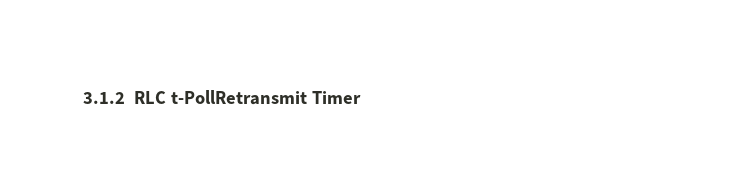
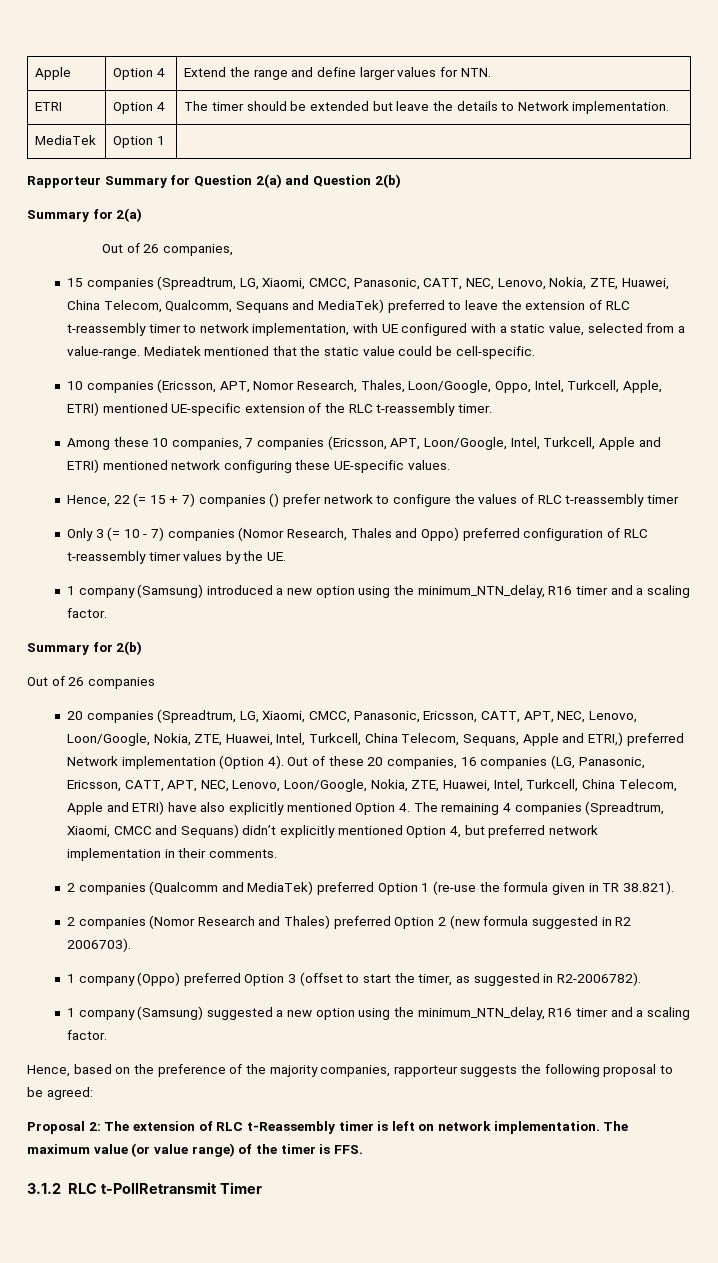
(83, 98) none -> [35,67,72,80] [113,68,165,80] [184,67,491,80] [35,102,63,111] [113,102,165,114] [184,101,670,114] [35,135,97,145] [113,136,165,148] [27,174,401,188] [27,208,143,222] [102,243,234,256] [66,276,669,290] [66,299,630,313] [66,323,685,336] [66,346,535,359] [66,379,662,393] [66,402,493,416] [66,436,661,450] [66,459,450,473] [66,493,679,507] [66,527,648,541] [66,551,287,564] [66,584,690,598] [66,608,107,618] [27,641,143,655] [27,676,155,689] [66,709,637,723] [66,732,684,746] [66,755,645,769] [66,779,677,792] [66,801,665,815] [66,824,598,838] [66,848,277,861] [66,881,674,895] [66,915,632,929] [66,938,131,952] [66,972,641,986] [66,1006,690,1020] [66,1030,107,1040] [27,1064,674,1077] [27,1087,93,1100] [27,1121,629,1134] [27,1143,363,1157] Apple | Option 4 | Extend the range and define larger values for NTN. // ETRI | Option 4 | The timer should be extended but leave the details to Network implementation. // MediaTek | Option 1 | // Rapporteur Summary for Question 2(a) and Question 2(b) // Summary for 2(a) // Out of 26 companies, // 15 companies (Spreadtrum, LG, Xiaomi, CMCC, Panasonic, CATT, NEC, Lenovo, Nokia, ZTE, Huawei, China Telecom, Qualcomm, Sequans and MediaTek) preferred to leave the extension of RLC t-reassembly timer to network implementation, with UE configured with a static value, selected from a value-range. Mediatek mentioned that the static value could be cell-specific. // 10 companies (Ericsson, APT, Nomor Research, Thales, Loon/Google, Oppo, Intel, Turkcell, Apple, ETRI) mentioned UE-specific extension of the RLC t-reassembly timer. // Among these 10 companies, 7 companies (Ericsson, APT, Loon/Google, Intel, Turkcell, Apple and ETRI) mentioned network configuring these UE-specific values. // Hence, 22 (= 15 + 7) companies () prefer network to configure the values of RLC t-reassembly timer // Only 3 (= 10 - 7) companies (Nomor Research, Thales and Oppo) preferred configuration of RLC t-reassembly timer values by the UE. // 1 company (Samsung) introduced a new option using the minimum_NTN_delay, R16 timer and a scaling factor. // Summary for 2(b) // Out of 26 companies // 20 companies (Spreadtrum, LG, Xiaomi, CMCC, Panasonic, Ericsson, CATT, APT, NEC, Lenovo, Loon/Google, Nokia, ZTE, Huawei, Intel, Turkcell, China Telecom, Sequans, Apple and ETRI,) preferred Network implementation (Option 4). Out of these 20 companies, 16 companies (LG, Panasonic, Ericsson, CATT, APT, NEC, Lenovo, Loon/Google, Nokia, ZTE, Huawei, Intel, Turkcell, China Telecom, Apple and ETRI) have also explicitly mentioned Option 4. The remaining 4 companies (Spreadtrum, Xiaomi, CMCC and Sequans) didn’t explicitly mentioned Option 4, but preferred network implementation in their comments. // 2 companies (Qualcomm and MediaTek) preferred Option 1 (re-use the formula given in TR 38.821). // 2 companies (Nomor Research and Thales) preferred Option 2 (new formula suggested in R2 2006703). // 1 company (Oppo) preferred Option 3 (offset to start the timer, as suggested in R2-2006782). // 1 company (Samsung) suggested a new option using the minimum_NTN_delay, R16 timer and a scaling factor. // Hence, based on the preference of the majority companies, rapporteur suggests the following proposal to be agreed: // Proposal 2: The extension of RLC t-Reassembly timer is left on network implementation. The maximum value (or value range) of the timer is FFS. //

